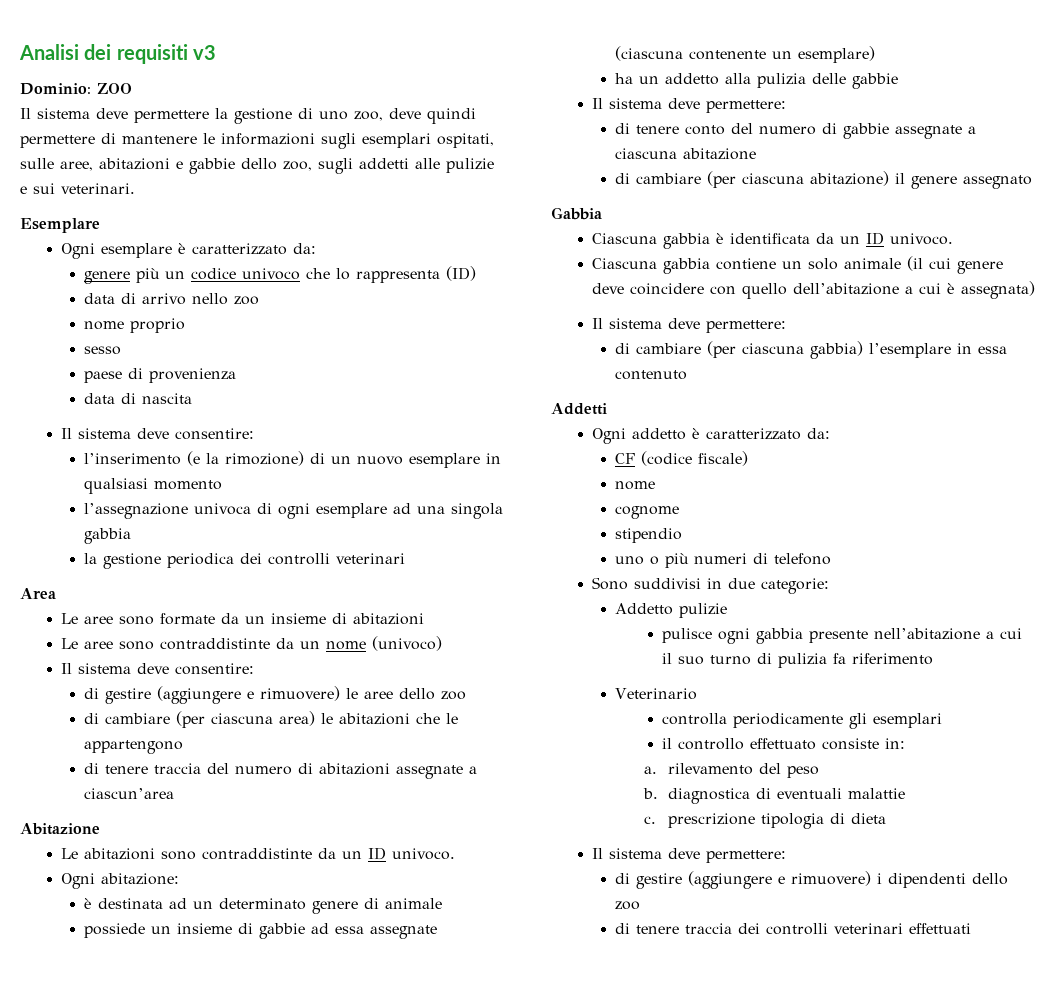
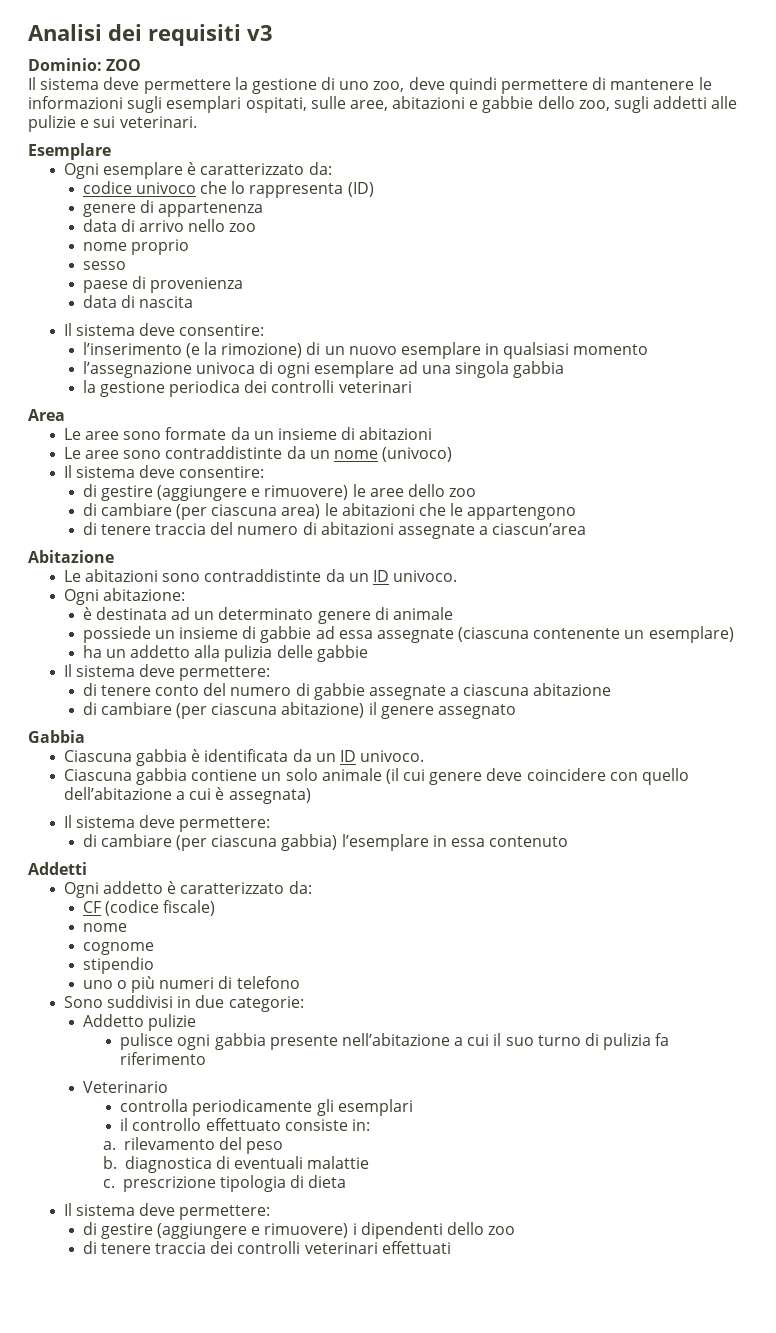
[84,268,186,284] genere più un -> (332, 168) none
(477, 273) none -> [82,200,263,217] // genere di appartenenza

